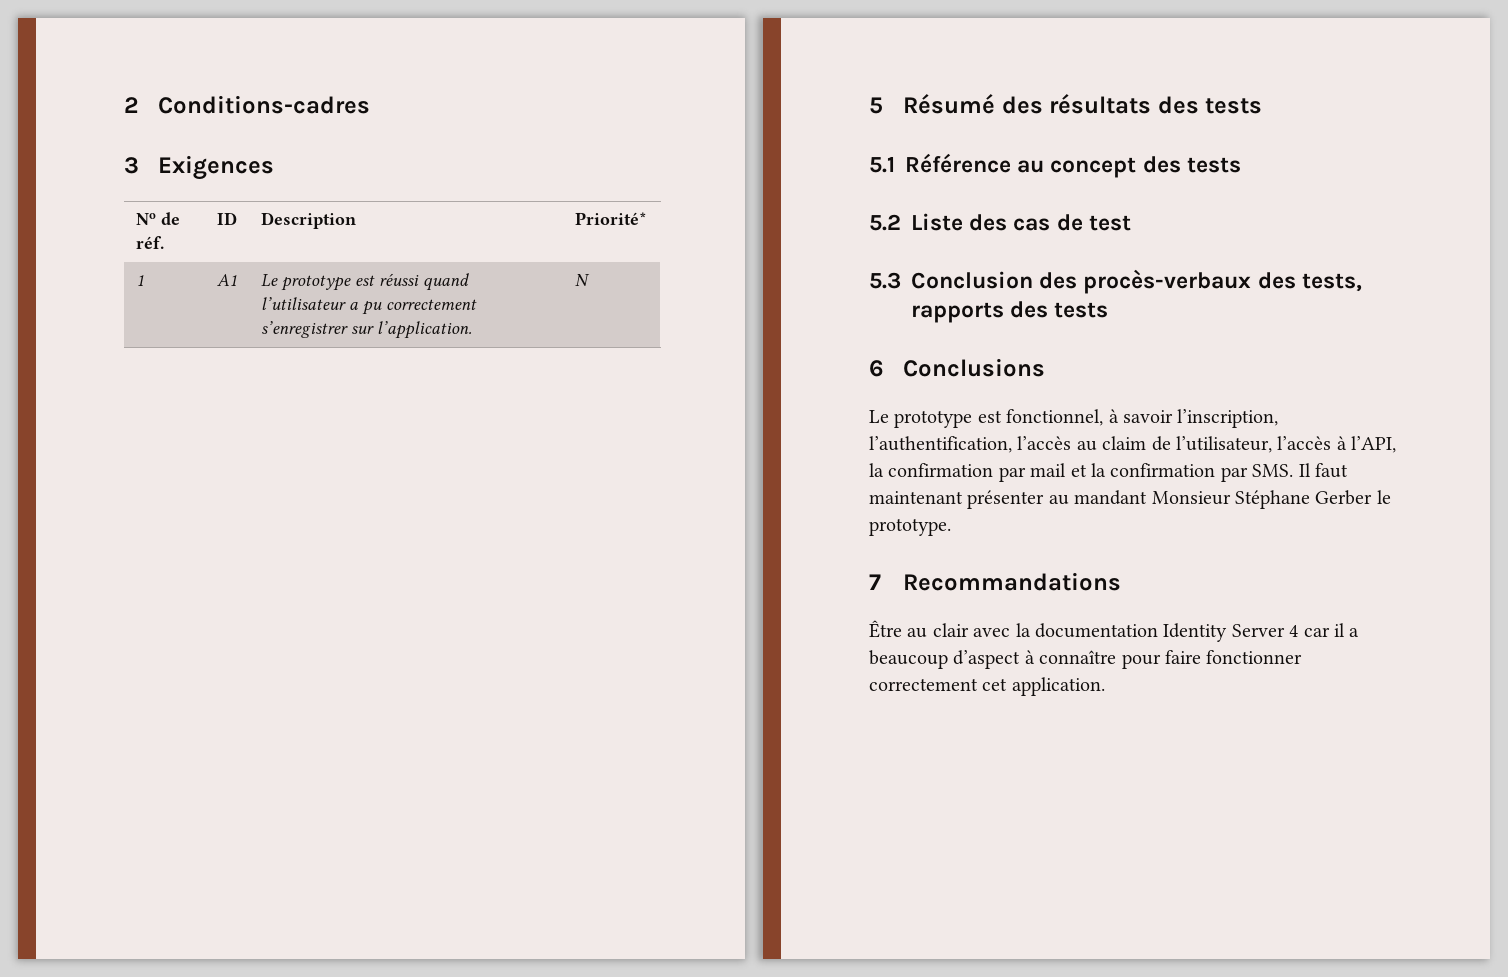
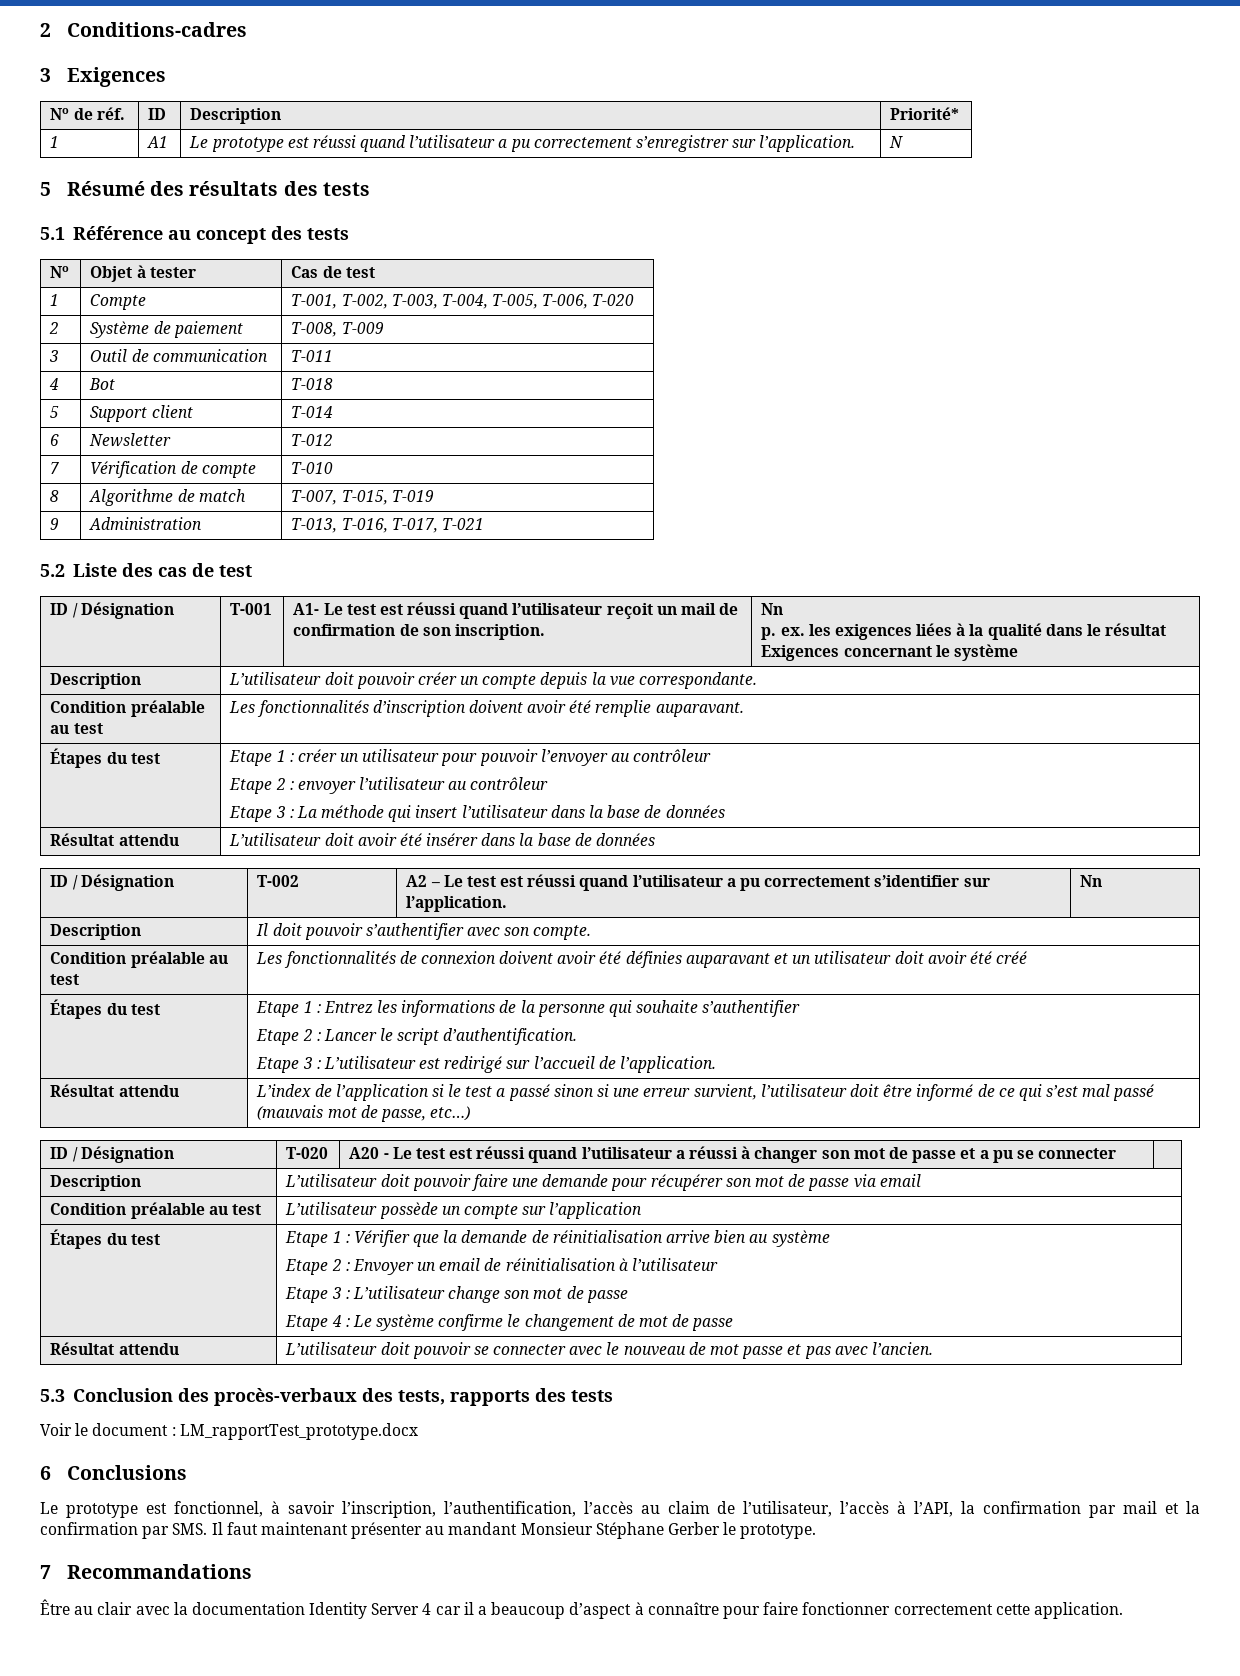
(1241, 165) none -> [50,266,70,278] [90,265,196,282] [291,266,375,278] [50,294,60,306] [90,294,147,310] [291,294,635,309] [49,322,60,334] [90,321,243,338] [291,322,384,337] [49,350,60,362] [90,349,268,362] [291,350,334,362] [49,378,60,390] [89,378,116,390] [291,378,334,390] [50,406,60,418] [90,405,193,422] [291,406,334,418] [50,434,60,446] [89,433,172,447] [291,434,334,446] [50,462,60,474] [90,461,256,478] [291,462,334,474] [50,490,60,502] [89,489,246,506] [291,490,434,505] [50,518,60,530] [89,517,203,530] [291,518,484,533] // No | Objet à tester | Cas de test // 1 | Compte | T-001, T-002, T-003, T-004, T-005, T-006, T-020 // 2 | Système de paiement | T-008, T-009 // 3 | Outil de communication | T-011 // 4 | Bot | T-018 // 5 | Support client | T-014 // 6 | Newsletter | T-012 // 7 | Vérification de compte | T-010 // 8 | Algorithme de match | T-007, T-015, T-019 // 9 | Administration | T-013, T-016, T-017, T-021
(1131, 223) none -> [50,602,174,619] [230,603,273,615] [293,602,739,620] [293,624,545,640] [761,603,784,615] [761,623,1167,640] [761,644,1018,661] [50,673,142,689] [229,672,758,689] [50,700,205,717] [50,723,103,734] [229,700,744,717] [50,748,160,768] [229,749,712,766] [229,777,549,794] [229,805,725,822] [50,833,179,846] [229,833,656,847] [50,874,174,891] [257,875,300,887] [406,874,990,891] [406,896,508,912] [1080,875,1103,887] [50,924,142,940] [256,923,592,940] [50,951,228,968] [50,974,80,985] [256,951,1028,968] [50,999,160,1019] [256,1000,801,1017] [256,1028,578,1045] [256,1056,717,1073] [50,1084,179,1097] [256,1084,1155,1101] [257,1105,471,1122] [50,1146,174,1163] [286,1147,329,1159] [349,1146,1117,1163] [50,1175,142,1191] [285,1174,921,1191] [50,1202,261,1219] [285,1202,643,1219] [50,1229,160,1249] [285,1230,830,1247] [285,1258,719,1275] [285,1286,628,1303] [285,1314,734,1331] [50,1342,179,1355] [285,1342,933,1359] // ID / Désignation | T-001 | A1- Le test est réussi quand l’utilisateur reçoit un mail de confirmation de son inscription. | Nn // p. ex. les exigences liées à la qualité dans le résultat Exigences concernant le système // Description | L’utilisateur doit pouvoir créer un compte depuis la vue correspondante. // Condition préalable au test | Les fonctionnalités d’inscription doivent avoir été remplie auparavant. // Étapes du test | Etape 1 : créer un utilisateur pour pouvoir l’envoyer au contrôleur // Etape 2 : envoyer l’utilisateur au contrôleur // Etape 3 : La méthode qui insert l’utilisateur dans la base de données // Résultat attendu | L’utilisateur doit avoir été insérer dans la base de données // ID / Désignation | T-002 | A2 – Le test est réussi quand l’utilisateur a pu correctement s’identifier sur l’application. | Nn // Description | Il doit pouvoir s’authentifier avec son compte. // Condition préalable au test | Les fonctionnalités de connexion doivent avoir été définies auparavant et un utilisateur doit avoir été créé // Étapes du test | Etape 1 : Entrez les informations de la personne qui souhaite s’authentifier // Etape 2 : Lancer le script d’authentification. // Etape 3 : L’utilisateur est redirigé sur l’accueil de l’application. // Résultat attendu | L’index de l’application si le test a passé sinon si une erreur survient, l’utilisateur doit être informé de ce qui s’est mal passé (mauvais mot de passe, etc…) // ID / Désignation | T-020 | A20 - Le test est réussi quand l’utilisateur a réussi à changer son mot de passe et a pu se connecter | // Description | L’utilisateur doit pouvoir faire une demande pour récupérer son mot de passe via email // Condition préalable au test | L’utilisateur possède un compte sur l’application // Étapes du test | Etape 1 : Vérifier que la demande de réinitialisation arrive bien au système // Etape 2 : Envoyer un email de réinitialisation à l’utilisateur // Etape 3 : L’utilisateur change son mot de passe // Etape 4 : Le système confirme le changement de mot de passe // Résultat attendu | L’utilisateur doit pouvoir se connecter avec le nouveau de mot passe et pas avec l’ancien.
(1109, 310) none -> [40,1423,418,1440] // Voir le document : LM_rapportTest_prototype.docx
[982,678,1008,691] cet -> [995,1604,1030,1615] cette

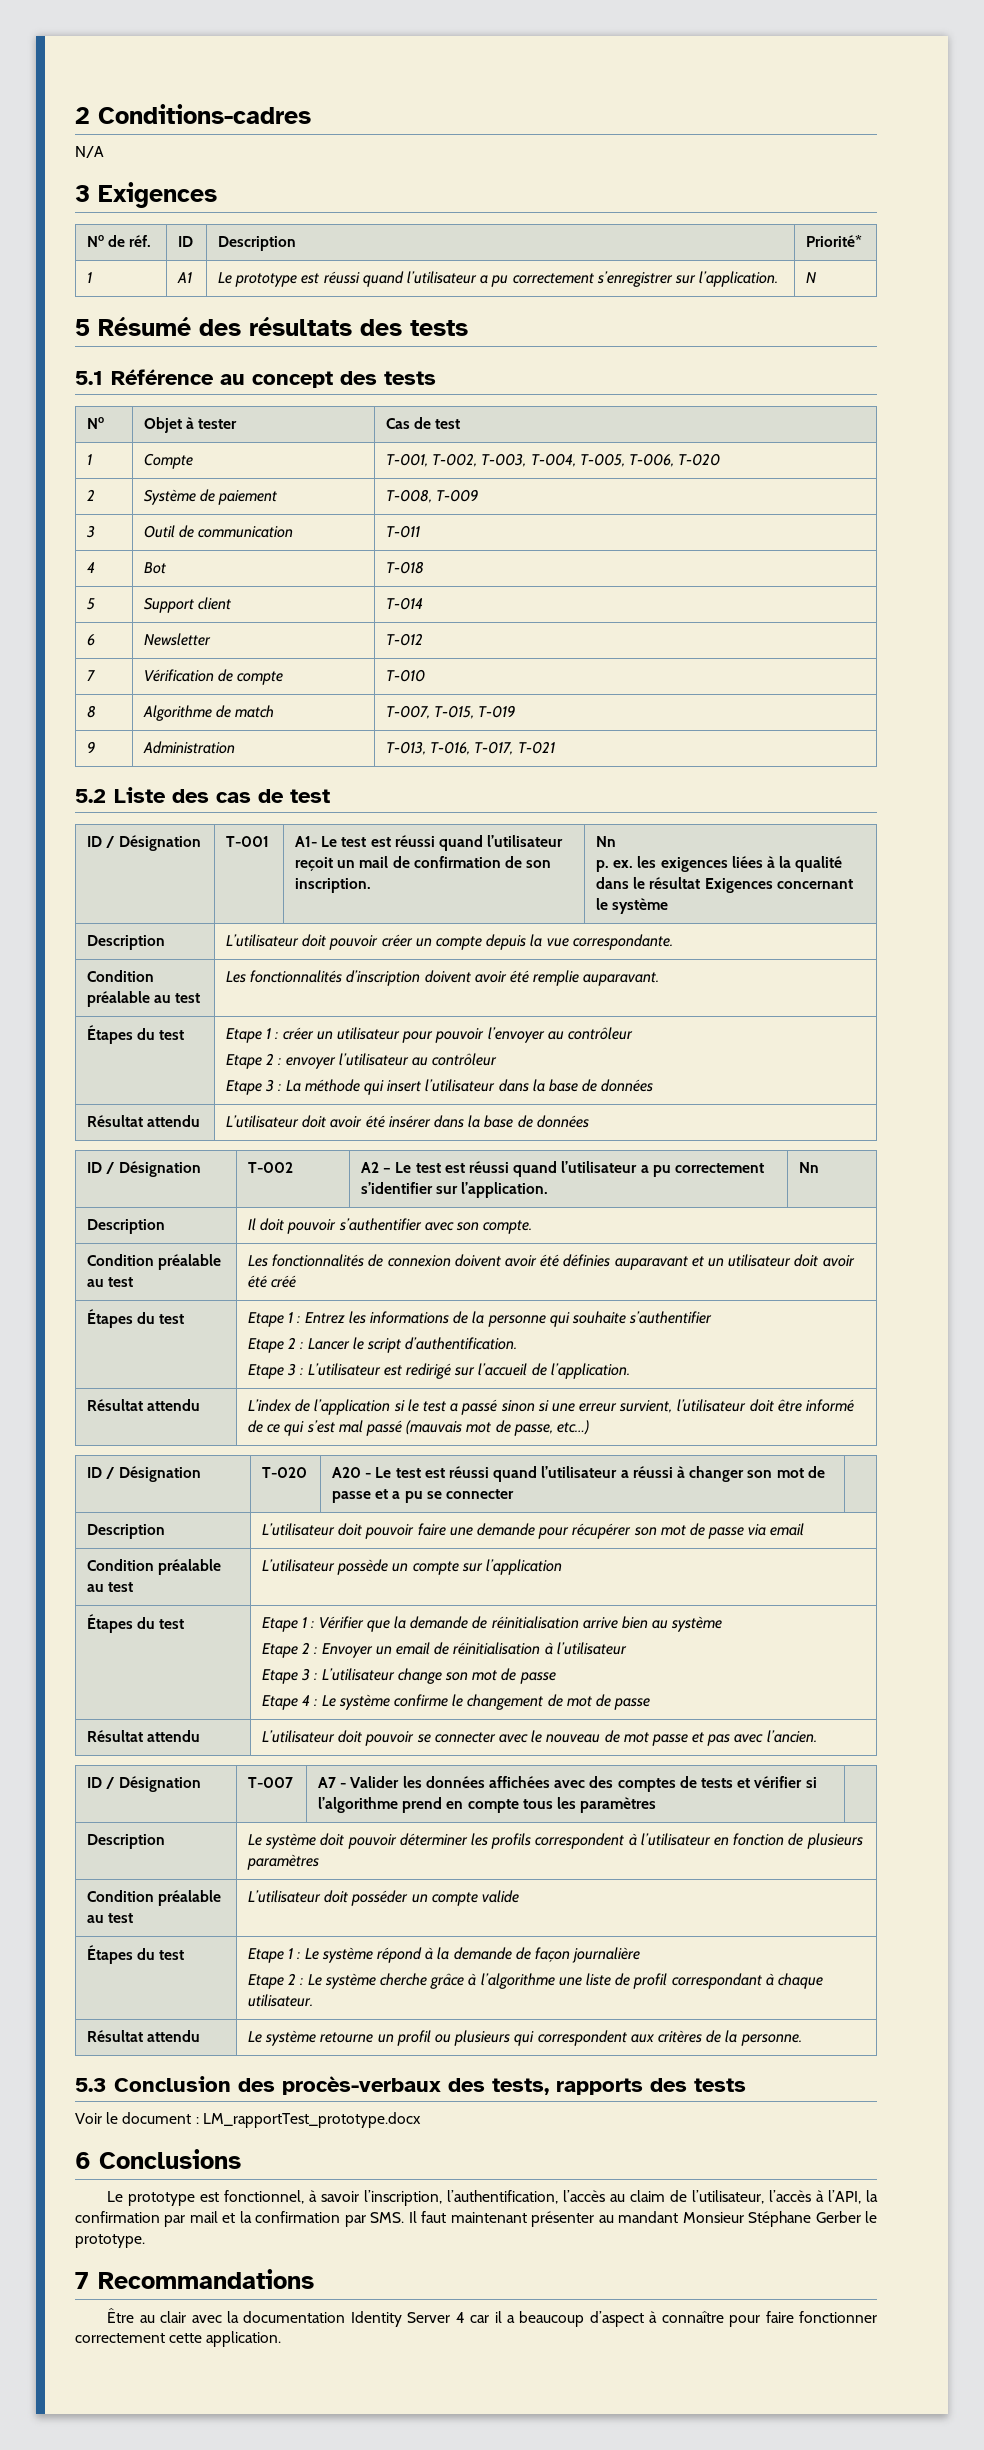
(247, 29) none -> [75,146,104,158] // N/A
(933, 1348) none -> [87,1776,202,1792] [248,1777,294,1788] [318,1776,817,1792] [318,1797,657,1813] [87,1834,166,1849] [248,1833,863,1849] [247,1854,320,1870] [87,1890,222,1906] [87,1913,134,1923] [248,1890,519,1906] [87,1945,185,1964] [248,1947,641,1963] [248,1973,823,1989] [248,1994,314,2007] [87,2030,201,2042] [248,2030,802,2046] // ID / Désignation | T-007 | A7 - Valider les données affichées avec des comptes de tests et vérifier si l’algorithme prend en compte tous les paramètres | // Description | Le système doit pouvoir déterminer les profils correspondent à l’utilisateur en fonction de plusieurs paramètres // Condition préalable au test | L’utilisateur doit posséder un compte valide // Étapes du test | Etape 1 : Le système répond à la demande de façon journalière // Etape 2 : Le système cherche grâce à l’algorithme une liste de profil correspondant à chaque utilisateur. // Résultat attendu | Le système retourne un profil ou plusieurs qui correspondent aux critères de la personne.

